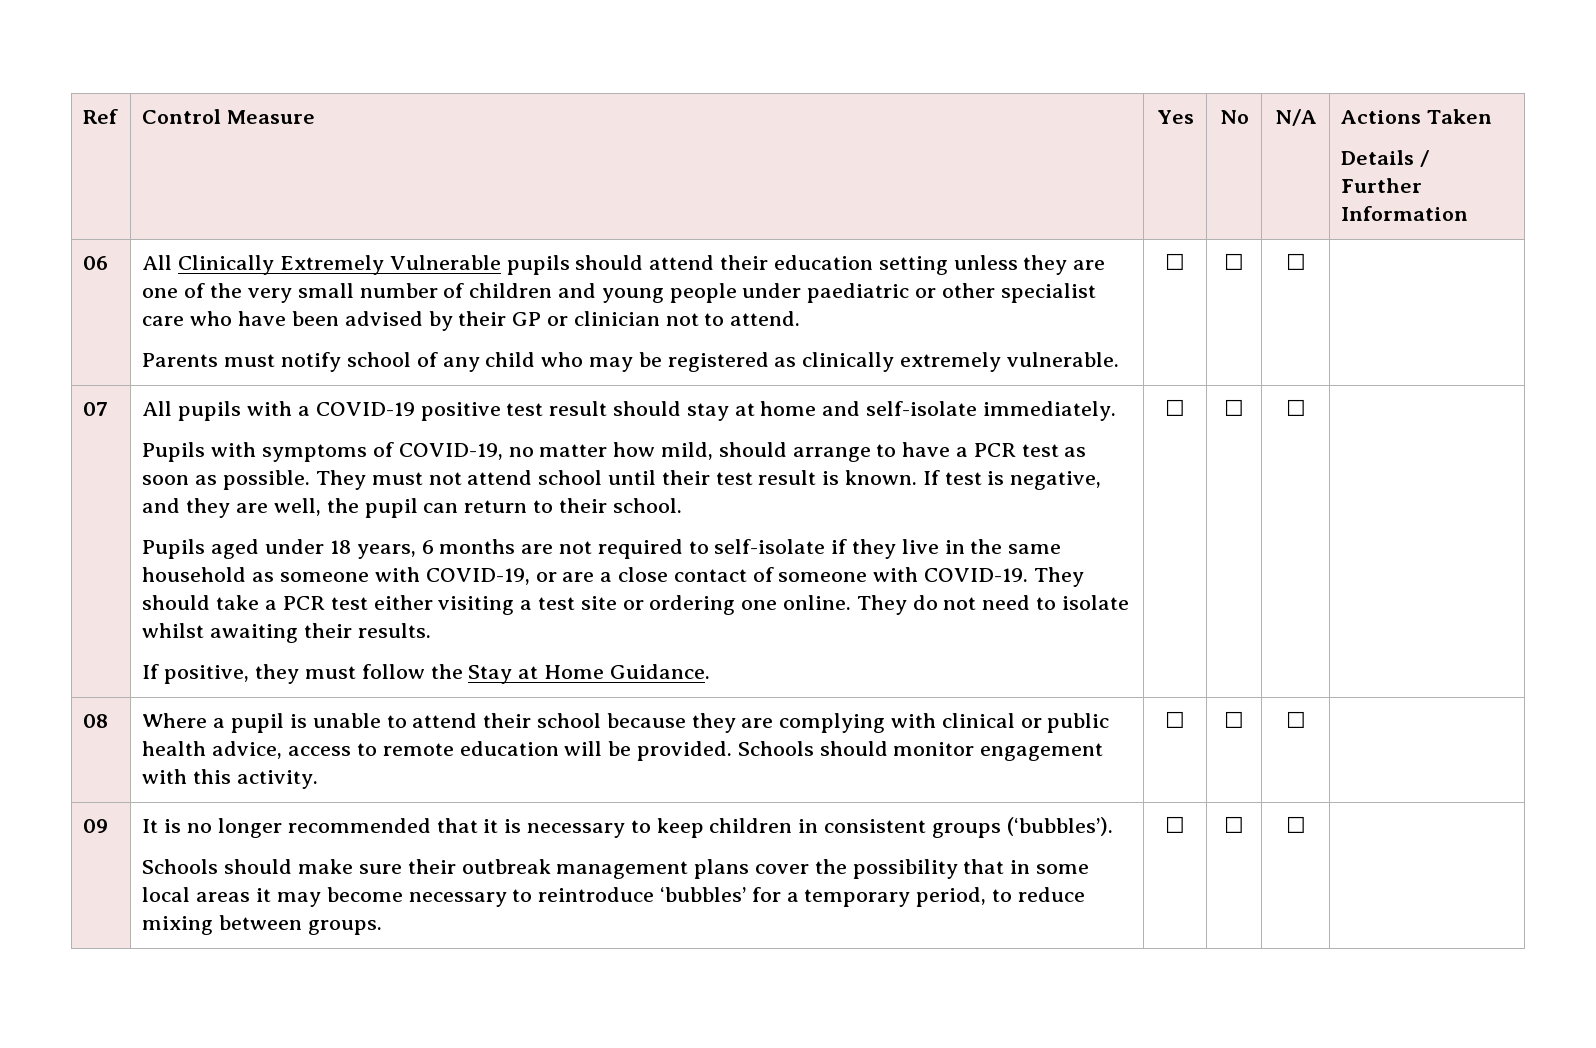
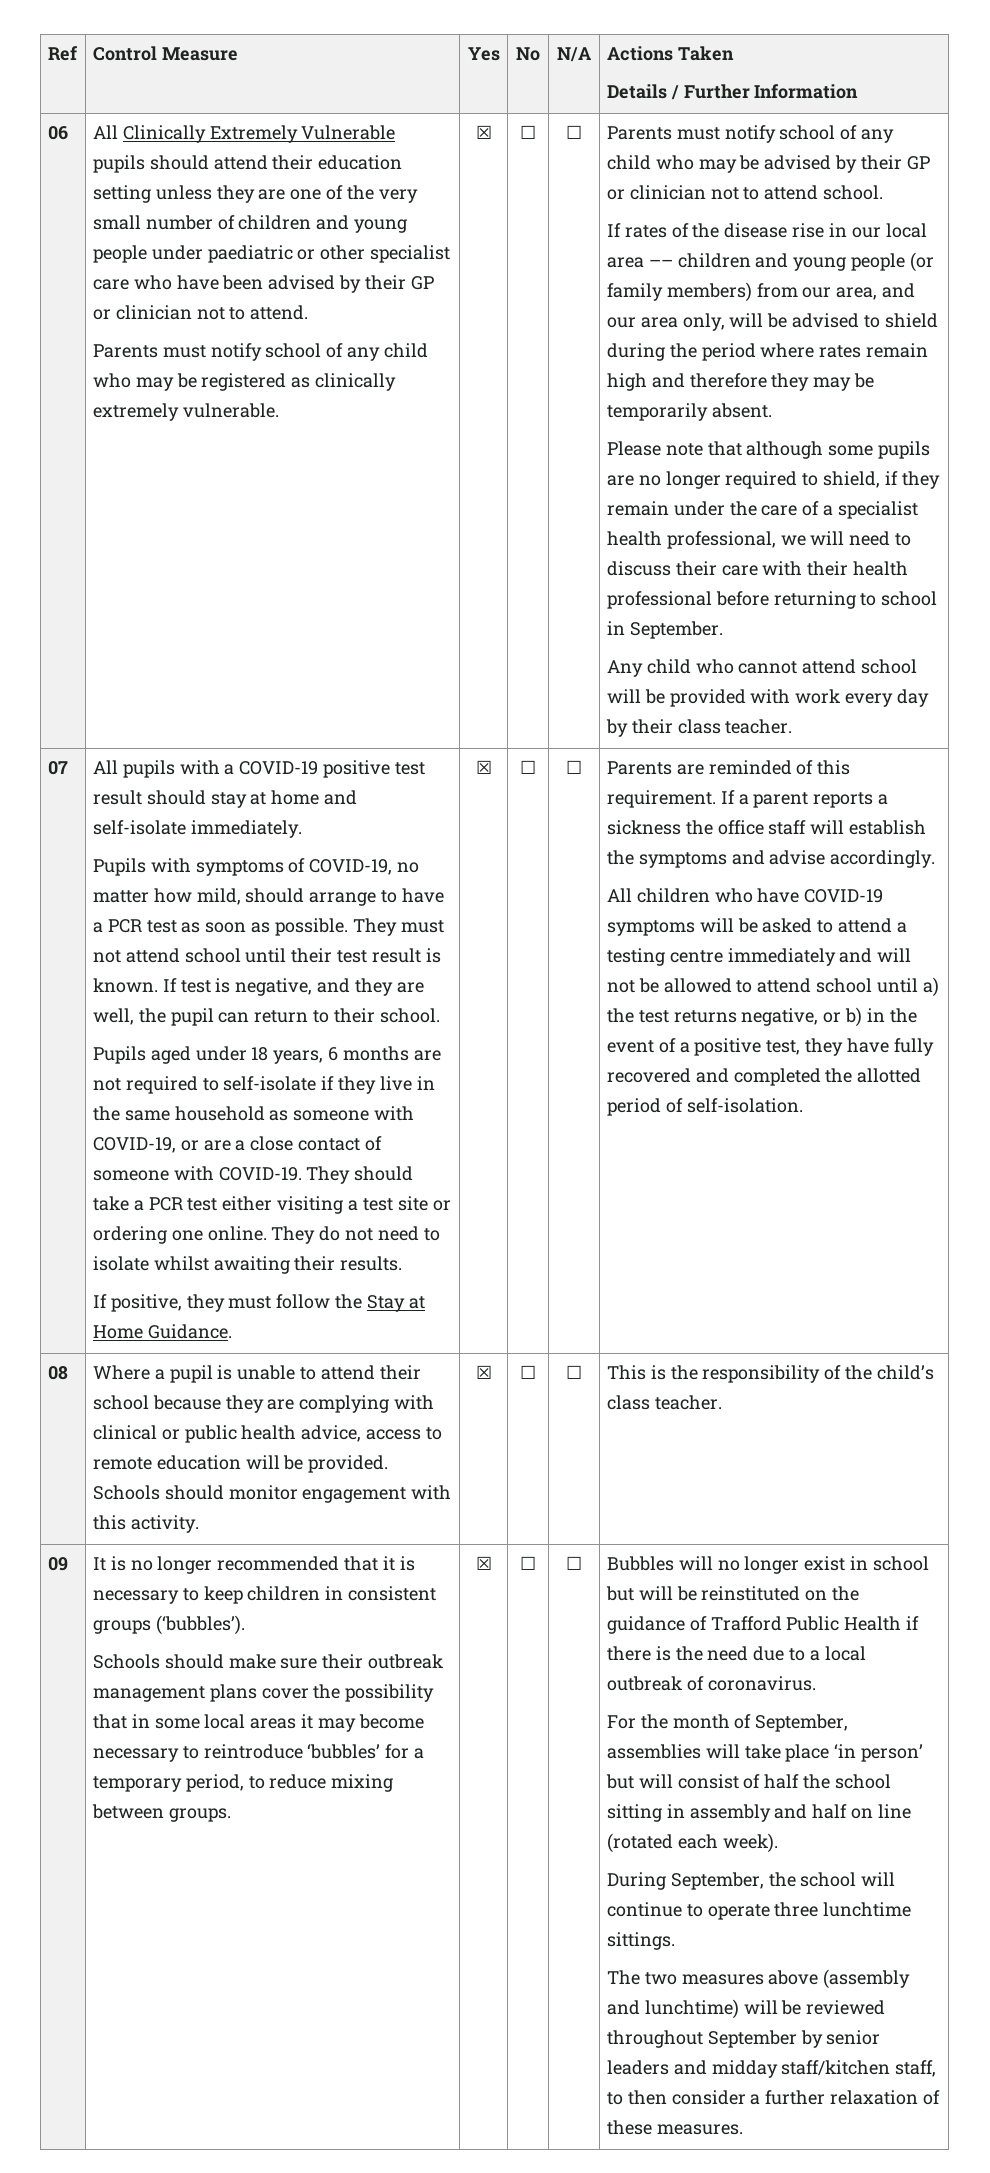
[1165,253,1185,270] [1224,253,1244,270] [1285,253,1306,270] ☐ | ☐ | ☐ | -> [475,125,492,139] [520,125,536,139] [566,125,582,139] [606,125,895,143] [606,155,930,173] [606,185,884,200] [606,223,927,238] [606,252,934,272] [606,282,916,302] [606,313,938,331] [606,343,929,361] [606,373,875,391] [606,403,772,421] [606,441,931,459] [606,471,940,489] [606,501,918,519] [606,531,912,549] [606,561,909,576] [606,591,938,609] [606,621,723,639] [606,659,918,677] [606,689,929,707] [605,719,793,737] ☒ | ☐ | ☐ | Parents must notify school of any child who may be advised by their GP or clinician not to attend school. // If rates of the disease rise in our local area –– children and young people (or family members) from our area, and our area only, will be advised to shield during the period where rates remain high and therefore they may be temporarily absent. // Please note that although some pupils are no longer required to shield, if they remain under the care of a specialist health professional, we will need to discuss their care with their health professional before returning to school in September. // Any child who cannot attend school will be provided with work every day by their class teacher.
[1165,399,1185,416] [1224,399,1244,416] [1285,399,1306,416] ☐ | ☐ | ☐ | -> [475,760,492,774] [520,760,536,774] [566,760,582,774] [606,760,851,775] [606,790,889,808] [606,820,927,835] [606,850,936,868] [606,888,884,903] [606,918,907,936] [606,948,912,966] [606,977,939,997] [606,1007,917,1027] [606,1038,934,1056] [606,1068,922,1086] [606,1098,803,1116] ☒ | ☐ | ☐ | Parents are reminded of this requirement. If a parent reports a sickness the office staff will establish the symptoms and advise accordingly. // All children who have COVID-19 symptoms will be asked to attend a testing centre immediately and will not be allowed to attend school until a) the test returns negative, or b) in the event of a positive test, they have fully recovered and completed the allotted period of self-isolation.
[1165,711,1185,728] [1224,711,1244,728] [1285,711,1306,728] ☐ | ☐ | ☐ | -> [475,1365,492,1379] [520,1365,536,1379] [566,1365,582,1379] [606,1365,934,1383] [606,1395,722,1410] ☒ | ☐ | ☐ | This is the responsibility of the child’s class teacher.
[1165,816,1185,833] [1224,816,1244,833] [1285,816,1306,833] ☐ | ☐ | ☐ | -> [475,1556,492,1570] [520,1556,536,1570] [566,1556,582,1570] [606,1556,929,1574] [605,1586,860,1601] [606,1616,920,1634] [606,1646,866,1661] [606,1676,816,1691] [606,1714,849,1732] [606,1744,924,1762] [605,1774,891,1789] [606,1804,911,1822] [606,1833,778,1853] [606,1872,896,1890] [606,1902,912,1920] [606,1932,675,1950] [606,1969,911,1989] [606,1999,886,2019] [606,2030,881,2048] [606,2060,937,2078] [606,2090,940,2105] [606,2120,743,2135] ☒ | ☐ | ☐ | Bubbles will no longer exist in school but will be reinstituted on the guidance of Trafford Public Health if there is the need due to a local outbreak of coronavirus. // For the month of September, assemblies will take place ‘in person’ but will consist of half the school sitting in assembly and half on line (rotated each week). // During September, the school will continue to operate three lunchtime sittings. // The two measures above (assembly and lunchtime) will be reviewed throughout September by senior leaders and midday staff/kitchen staff, to then consider a further relaxation of these measures.

